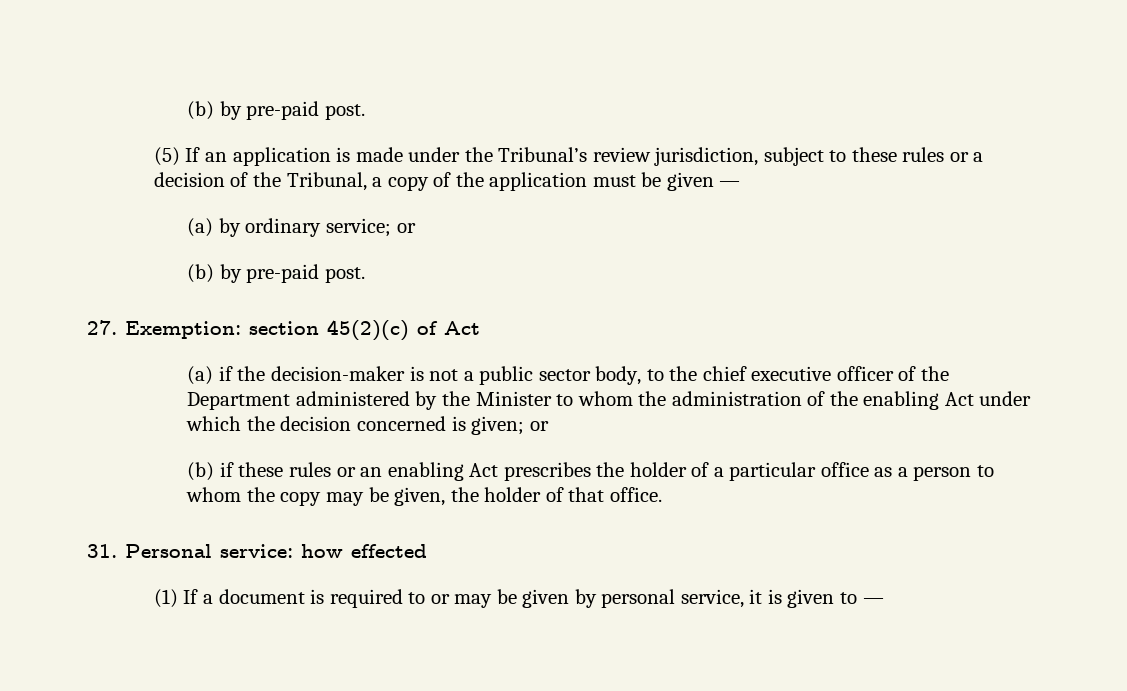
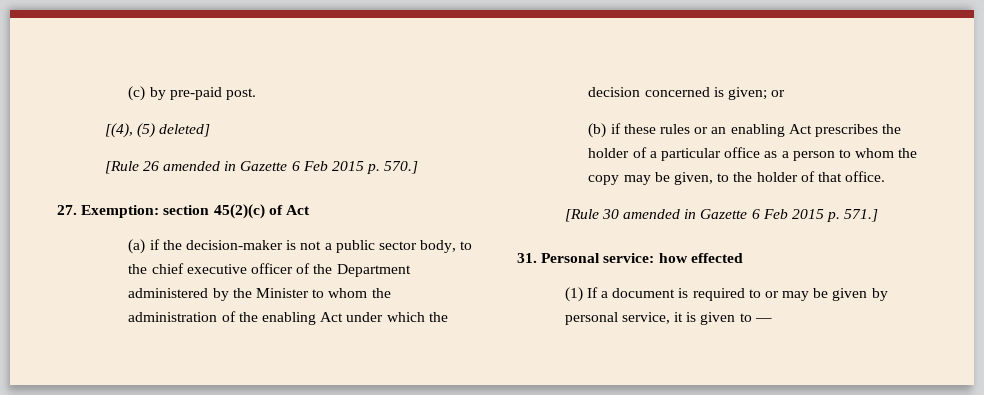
[187,101,365,120] [153,147,984,166] [153,172,741,191] [187,218,416,237] [187,264,365,283] (b) by pre-paid post. // (5) If an application is made under the Tribunal’s review jurisdiction, subject to these rules or a decision of the Tribunal, a copy of the application must be given — // (a) by ordinary service; or // (b) by pre-paid post. -> [128,86,257,101] [104,123,211,138] [104,161,419,174] (c) by pre-paid post. // [(4), (5) deleted] // [Rule 26 amended in Gazette 6 Feb 2015 p. 570.]
(446, 496) none -> [717,173,730,182] to
(662, 494) none -> [564,209,879,222] // [Rule 30 amended in Gazette 6 Feb 2015 p. 571.]

